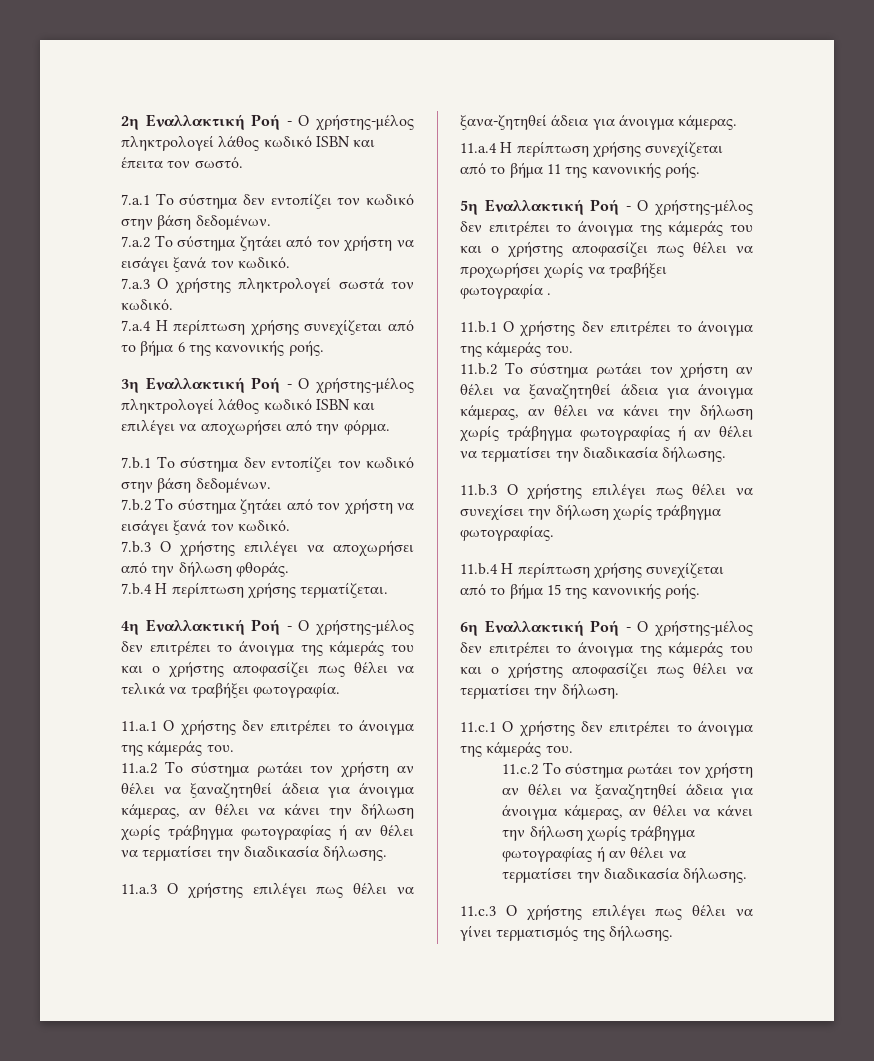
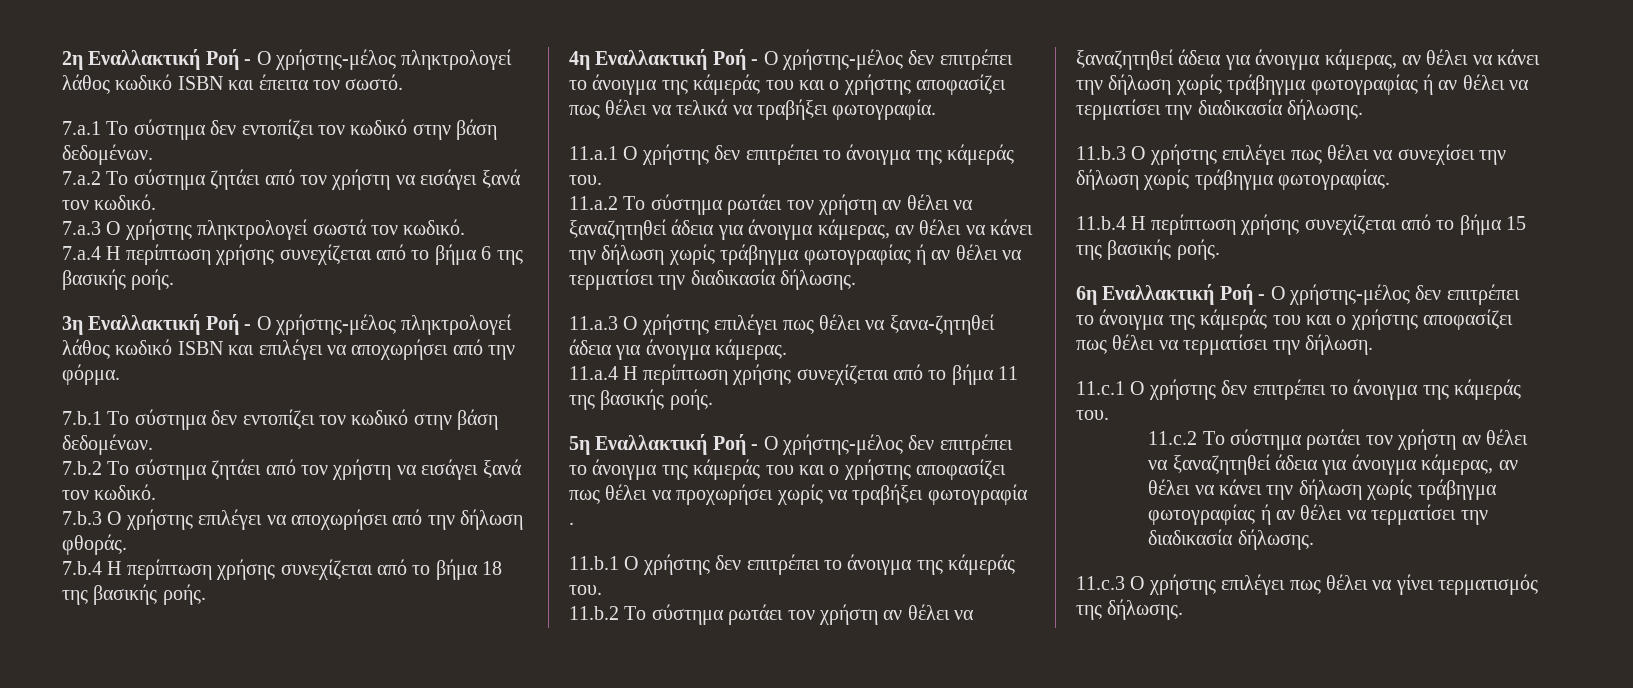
[215,340,285,356] κανονικής -> [62,269,126,290] βασικής
[300,582,389,598] τερματίζεται. -> [280,559,503,580] [62,584,206,605] συνεχίζεται από το βήμα 18 της βασικής ροής.
[591,162,661,178] κανονικής -> [600,389,665,410] βασικής
[591,583,661,599] κανονικής -> [1107,239,1172,260] βασικής

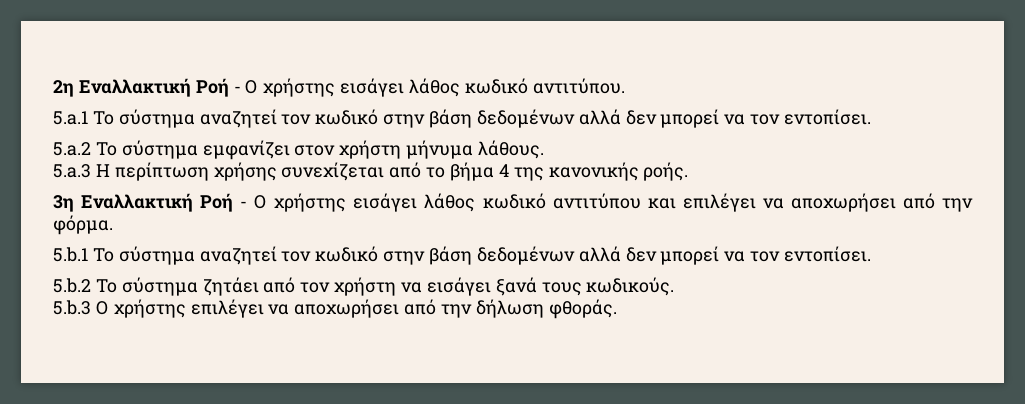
[275,49,513,70] [62,74,404,94] [62,119,498,140] [62,144,153,165] [62,169,521,190] [62,194,157,210] [62,219,466,240] [62,244,523,265] [62,269,175,290] [62,314,513,335] [62,339,516,360] [62,364,120,385] [62,409,499,430] [62,434,153,455] [62,459,522,480] [62,484,157,500] [62,511,102,525] χρήστης-μέλος πληκτρολογεί λάθος κωδικό ISBN και έπειτα τον σωστό. // 7.a.1 Το σύστημα δεν εντοπίζει τον κωδικό στην βάση δεδομένων. // 7.a.2 Το σύστημα ζητάει από τον χρήστη να εισάγει ξανά τον κωδικό. // 7.a.3 Ο χρήστης πληκτρολογεί σωστά τον κωδικό. // 7.a.4 H περίπτωση χρήσης συνεχίζεται από το βήμα 6 της βασικής ροής. // 3η Εναλλακτική Ροή - Ο χρήστης-μέλος πληκτρολογεί λάθος κωδικό ISBN και επιλέγει να αποχωρήσει από την φόρμα. // 7.b.1 Το σύστημα δεν εντοπίζει τον κωδικό στην βάση δεδομένων. // 7.b.2 Το σύστημα ζητάει από τον χρήστη να εισάγει ξανά τον κωδικό. // 7.b.3 -> [263,78,625,97] [53,109,872,128] [53,140,545,160] [53,162,689,181] [53,193,974,212] [53,215,113,235] [53,246,872,265] [53,277,675,296] [53,300,91,315] χρήστης εισάγει λάθος κωδικό αντιτύπου. // 5.a.1 Το σύστημα αναζητεί τον κωδικό στην βάση δεδομένων αλλά δεν μπορεί να τον εντοπίσει. // 5.a.2 Το σύστημα εμφανίζει στον χρήστη μήνυμα λάθους. // 5.a.3 H περίπτωση χρήσης συνεχίζεται από το βήμα 4 της κανονικής ροής. // 3η Εναλλακτική Ροή - Ο χρήστης εισάγει λάθος κωδικό αντιτύπου και επιλέγει να αποχωρήσει από την φόρμα. // 5.b.1 Το σύστημα αναζητεί τον κωδικό στην βάση δεδομένων αλλά δεν μπορεί να τον εντοπίσει. // 5.b.2 Το σύστημα ζητάει από τον χρήστη να εισάγει ξανά τους κωδικούς. // 5.b.3
[62,559,503,580] [62,584,206,605] [569,49,1013,70] [569,74,1007,95] [569,99,937,120] [569,144,1015,165] [569,174,602,185] [569,194,974,215] [569,219,1034,240] [569,244,1023,265] [569,269,857,290] [569,314,995,335] [569,339,788,360] [569,364,1019,385] [569,389,713,410] [569,434,1013,455] [569,459,1007,480] [569,484,1028,505] [569,522,574,525] [569,554,1016,575] [569,584,602,595] [569,604,975,625] [1076,49,1541,70] [1076,74,1530,95] [1076,99,1364,120] [1076,144,1507,165] [1076,169,1391,190] [1076,214,1527,235] [1076,239,1220,260] [1076,284,1520,305] [1076,309,1514,330] [1076,334,1373,355] [1076,379,1522,400] [1076,409,1109,420] [1148,429,1529,450] [1148,454,1518,475] [1148,479,1497,500] [1148,504,1488,525] [1148,529,1314,550] [1076,574,1539,595] [1076,599,1184,620] // 7.b.4 H περίπτωση χρήσης συνεχίζεται από το βήμα 18 της βασικής ροής. // 4η Εναλλακτική Ροή - Ο χρήστης-μέλος δεν επιτρέπει το άνοιγμα της κάμεράς του και ο χρήστης αποφασίζει πως θέλει να τελικά να τραβήξει φωτογραφία. // 11.a.1 Ο χρήστης δεν επιτρέπει το άνοιγμα της κάμεράς του. // 11.a.2 Το σύστημα ρωτάει τον χρήστη αν θέλει να ξαναζητηθεί άδεια για άνοιγμα κάμερας, αν θέλει να κάνει την δήλωση χωρίς τράβηγμα φωτογραφίας ή αν θέλει να τερματίσει την διαδικασία δήλωσης. // 11.a.3 Ο χρήστης επιλέγει πως θέλει να ξανα-ζητηθεί άδεια για άνοιγμα κάμερας. // 11.a.4 Η περίπτωση χρήσης συνεχίζεται από το βήμα 11 της βασικής ροής. // 5η Εναλλακτική Ροή - Ο χρήστης-μέλος δεν επιτρέπει το άνοιγμα της κάμεράς του και ο χρήστης αποφασίζει πως θέλει να προχωρήσει χωρίς να τραβήξει φωτογραφία . // 11.b.1 Ο χρήστης δεν επιτρέπει το άνοιγμα της κάμεράς του. // 11.b.2 Το σύστημα ρωτάει τον χρήστη αν θέλει να ξαναζητηθεί άδεια για άνοιγμα κάμερας, αν θέλει να κάνει την δήλωση χωρίς τράβηγμα φωτογραφίας ή αν θέλει να τερματίσει την διαδικασία δήλωσης. // 11.b.3 Ο χρήστης επιλέγει πως θέλει να συνεχίσει την δήλωση χωρίς τράβηγμα φωτογραφίας. // 11.b.4 Η περίπτωση χρήσης συνεχίζεται από το βήμα 15 της βασικής ροής. // 6η Εναλλακτική Ροή - Ο χρήστης-μέλος δεν επιτρέπει το άνοιγμα της κάμεράς του και ο χρήστης αποφασίζει πως θέλει να τερματίσει την δήλωση. // 11.c.1 Ο χρήστης δεν επιτρέπει το άνοιγμα της κάμεράς του. // 11.c.2 Το σύστημα ρωτάει τον χρήστη αν θέλει να ξαναζητηθεί άδεια για άνοιγμα κάμερας, αν θέλει να κάνει την δήλωση χωρίς τράβηγμα φωτογραφίας ή αν θέλει να τερματίσει την διαδικασία δήλωσης. // 11.c.3 Ο χρήστης επιλέγει πως θέλει να γίνει τερματισμός της δήλωσης. -> (617, 309) none

